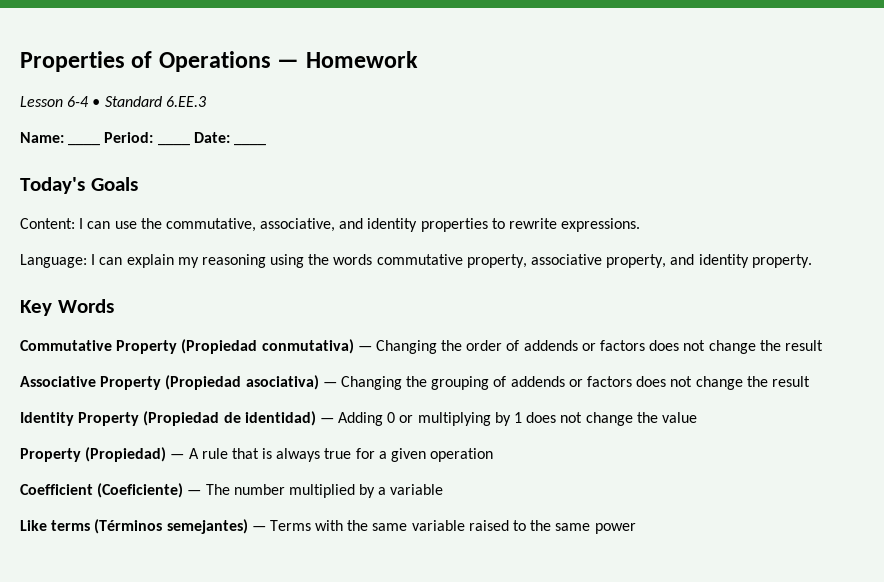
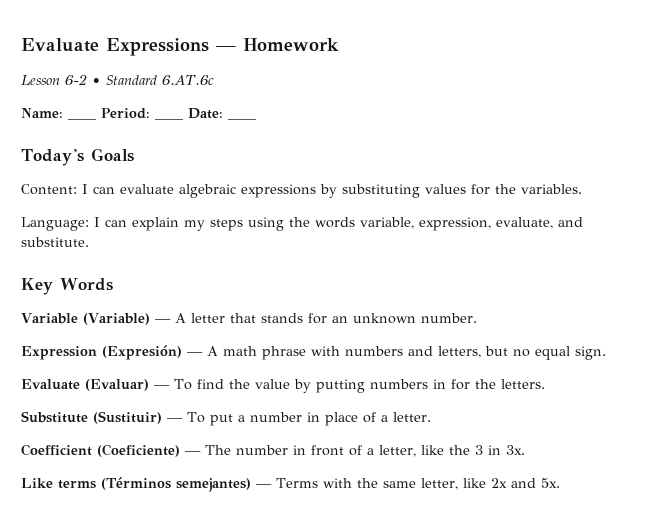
[20,51,271,72] Properties of Operations -> [21,38,209,56] Evaluate Expressions
[67,96,90,107] 6-4 -> [65,74,87,85] 6-2
[165,96,206,107] 6.EE.3 -> [162,75,214,85] 6.AT.6c
[114,218,641,232] use the commutative, associative, and identity properties to rewrite expressions. -> [120,184,582,198] evaluate algebraic expressions by substituting values for the variables.
[201,254,266,268] reasoning -> [210,219,243,231] steps
[376,254,812,268] [20,299,114,316] [20,339,823,354] [20,375,810,390] [20,411,697,426] [20,447,494,462] commutative property, associative property, and identity property. // Key Words // Commutative Property (Propiedad conmutativa) — Changing the order of addends or factors does not change the result // Associative Property (Propiedad asociativa) — Changing the grouping of addends or factors does not change the result // Identity Property (Propiedad de identidad) — Adding 0 or multiplying by 1 does not change the value // Property (Propiedad) — A rule that is always true for a given operation -> [360,217,583,231] [21,237,89,247] [21,278,113,295] [21,313,477,325] [21,345,606,360] [21,379,545,393] [21,411,431,426] variable, expression, evaluate, and substitute. // Key Words // Variable (Variable) — A letter that stands for an unknown number. // Expression (Expresión) — A math phrase with numbers and letters, but no equal sign. // Evaluate (Evaluar) — To find the value by putting numbers in for the letters. // Substitute (Sustituir) — To put a number in place of a letter.
[288,484,444,498] multiplied by a variable -> [293,445,525,457] in front of a letter, like the 3 in 3x.
[411,520,636,534] variable raised to the same power -> [420,478,560,490] letter, like 2x and 5x.

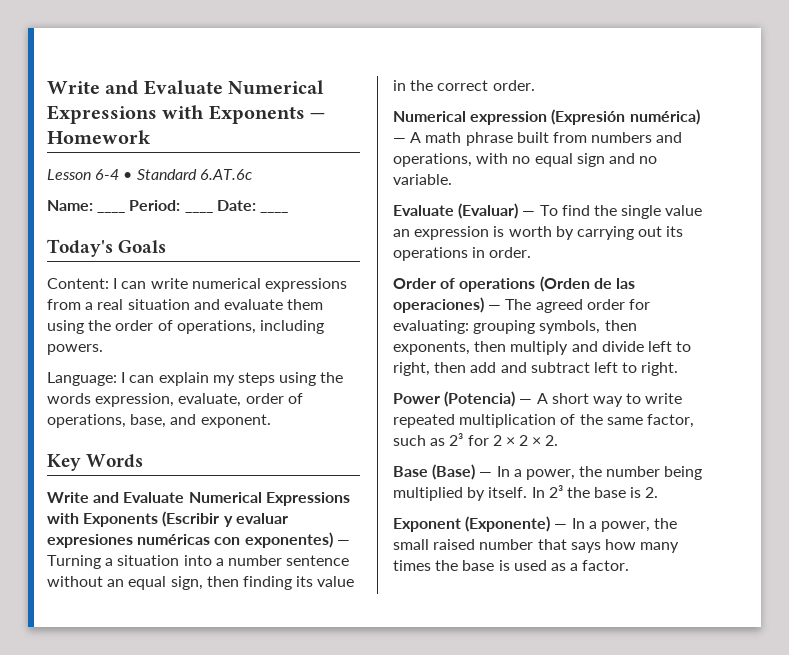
[21,38,209,56] Evaluate Expressions -> [47,80,325,95] [47,105,305,124] Write and Evaluate Numerical Expressions with Exponents
[65,74,87,85] 6-2 -> [95,169,120,180] 6-4
[120,184,582,198] evaluate algebraic expressions by substituting values for the variables. -> [150,278,347,292] [47,299,324,310] [47,320,324,334] [47,344,103,355] write numerical expressions from a real situation and evaluate them using the order of operations, including powers.
[360,217,414,229] variable, -> (91, 398) none
[558,217,583,227] [21,237,89,247] [21,278,113,295] [21,313,477,325] [21,345,606,360] and substitute. // Key Words // Variable (Variable) — A letter that stands for an unknown number. // Expression (Expresión) — A math phrase with numbers and letters, but no equal sign. -> [245,393,303,404] [47,414,271,428] [47,454,144,471] [47,492,350,506] [47,511,288,527] [47,532,350,548] [47,555,350,569] [47,576,355,590] [393,80,535,91] [393,109,700,125] [393,132,683,146] [393,153,658,167] [393,174,452,185] order of operations, base, and exponent. // Key Words // Write and Evaluate Numerical Expressions with Exponents (Escribir y evaluar expresiones numéricas con exponentes) — Turning a situation into a number sentence without an equal sign, then finding its value in the correct order. // Numerical expression (Expresión numérica) — A math phrase built from numbers and operations, with no equal sign and no variable.
[254,379,545,393] [21,411,431,426] [21,444,525,457] [21,477,560,492] value by putting numbers in for the letters. // Substitute (Sustituir) — To put a number in place of a letter. // Coefficient (Coeficiente) — The number in front of a letter, like the 3 in 3x. // Like terms (Términos semejantes) — Terms with the same letter, like 2x and 5x. -> [621,205,703,219] [393,226,684,240] [393,247,532,261] [393,276,635,292] [393,297,650,313] [393,320,637,334] [393,341,692,355] [393,362,679,376] [393,391,683,407] [393,414,694,428] [393,433,559,446] [393,464,703,480] [393,485,659,501] [393,516,678,532] [393,539,680,553] [393,560,630,571] single value an expression is worth by carrying out its operations in order. // Order of operations (Orden de las operaciones) — The agreed order for evaluating: grouping symbols, then exponents, then multiply and divide left to right, then add and subtract left to right. // Power (Potencia) — A short way to write repeated multiplication of the same factor, such as 2³ for 2 × 2 × 2. // Base (Base) — In a power, the number being multiplied by itself. In 2³ the base is 2. // Exponent (Exponente) — In a power, the small raised number that says how many times the base is used as a factor.

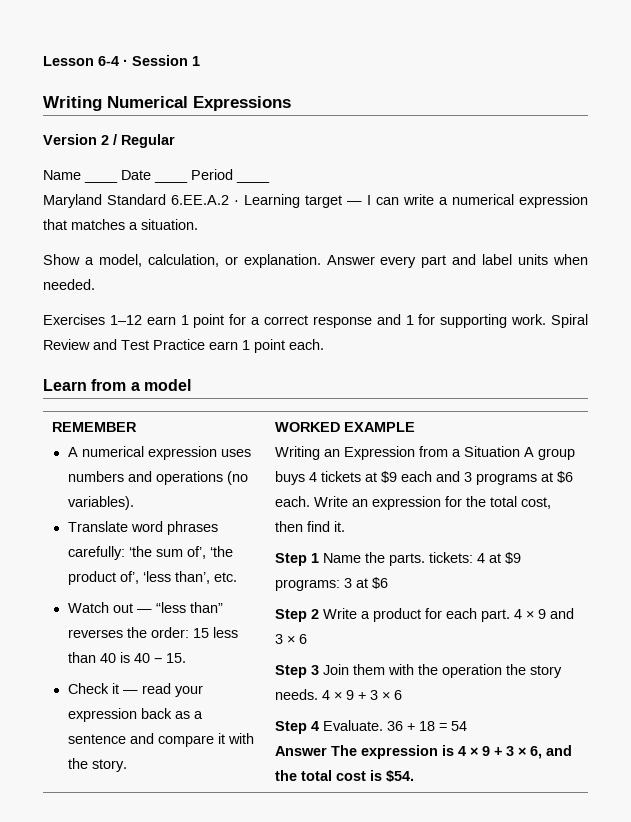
[47,80,325,95] [47,105,326,124] [47,130,151,144] [47,169,252,180] [47,200,93,211] [97,211,126,213] [129,200,181,211] [184,211,213,213] [216,200,256,211] [259,211,288,213] [47,239,167,257] [47,278,347,292] [47,299,324,310] [47,320,324,334] [47,344,103,355] [47,372,344,386] [47,393,303,407] [47,414,271,428] [47,454,144,471] [47,492,350,506] [47,511,288,527] [47,532,350,548] [47,555,350,569] [47,576,355,590] [393,80,535,91] [393,109,700,125] [393,132,683,146] [393,153,658,167] [393,174,452,185] [393,203,703,219] [393,226,684,240] [393,247,532,261] [393,276,635,292] [393,297,650,313] [393,320,637,334] [393,341,692,355] [393,362,679,376] [393,391,683,407] [393,414,694,428] [393,433,559,446] [393,464,703,480] [393,485,659,501] [393,516,678,532] [393,539,680,553] [393,560,630,571] Write and Evaluate Numerical Expressions with Exponents — Homework // Lesson 6-4 • Standard 6.AT.6c // Name: ____ Period: ____ Date: ____ // Today's Goals // Content: I can write numerical expressions from a real situation and evaluate them using the order of operations, including powers. // Language: I can explain my steps using the words expression, evaluate, order of operations, base, and exponent. // Key Words // Write and Evaluate Numerical Expressions with Exponents (Escribir y evaluar expresiones numéricas con exponentes) — Turning a situation into a number sentence without an equal sign, then finding its value in the correct order. // Numerical expression (Expresión numérica) — A math phrase built from numbers and operations, with no equal sign and no variable. // Evaluate (Evaluar) — To find the single value an expression is worth by carrying out its operations in order. // Order of operations (Orden de las operaciones) — The agreed order for evaluating: grouping symbols, then exponents, then multiply and divide left to right, then add and subtract left to right. // Power (Potencia) — A short way to write repeated multiplication of the same factor, such as 2³ for 2 × 2 × 2. // Base (Base) — In a power, the number being multiplied by itself. In 2³ the base is 2. // Exponent (Exponente) — In a power, the small raised number that says how many times the base is used as a factor. -> [43,55,200,66] [43,96,291,111] [43,134,175,148] [43,170,81,180] [84,180,118,183] [121,170,151,180] [154,180,188,183] [191,169,233,180] [236,180,270,183] [43,194,588,208] [43,219,198,230] [43,254,589,268] [43,279,95,290] [43,314,588,328] [43,339,324,353] [43,379,191,391] [51,422,137,432] [67,446,251,460] [67,471,248,485] [67,496,134,510] [67,521,218,535] [67,546,233,560] [67,571,237,585] [67,602,223,613] [67,627,238,638] [67,652,186,663] [67,683,203,697] [67,708,203,722] [67,733,254,747] [67,758,127,772] [274,422,415,432] [274,446,575,460] [274,471,573,485] [274,496,551,510] [274,521,345,532] [274,552,521,566] [274,577,388,591] [274,608,574,622] [274,634,307,644] [274,664,562,678] [274,689,402,700] [274,720,467,734] [274,745,572,759] [274,770,414,782] Lesson 6-4 · Session 1 // Writing Numerical Expressions // Version 2 / Regular // Name ____ Date ____ Period ____ // Maryland Standard 6.EE.A.2 · Learning target — I can write a numerical expression that matches a situation. // Show a model, calculation, or explanation. Answer every part and label units when needed. // Exercises 1–12 earn 1 point for a correct response and 1 for supporting work. Spiral Review and Test Practice earn 1 point each. // Learn from a model // REMEMBER // A numerical expression uses numbers and operations (no variables). // Translate word phrases carefully: ‘the sum of’, ‘the product of’, ‘less than’, etc. // Watch out — “less than” reverses the order: 15 less than 40 is 40 − 15. // Check it — read your expression back as a sentence and compare it with the story. | WORKED EXAMPLE // Writing an Expression from a Situation A group buys 4 tickets at $9 each and 3 programs at $6 each. Write an expression for the total cost, then find it. // Step 1 Name the parts. tickets: 4 at $9 programs: 3 at $6 // Step 2 Write a product for each part. 4 × 9 and 3 × 6 // Step 3 Join them with the operation the story needs. 4 × 9 + 3 × 6 // Step 4 Evaluate. 36 + 18 = 54 // Answer The expression is 4 × 9 + 3 × 6, and the total cost is $54.

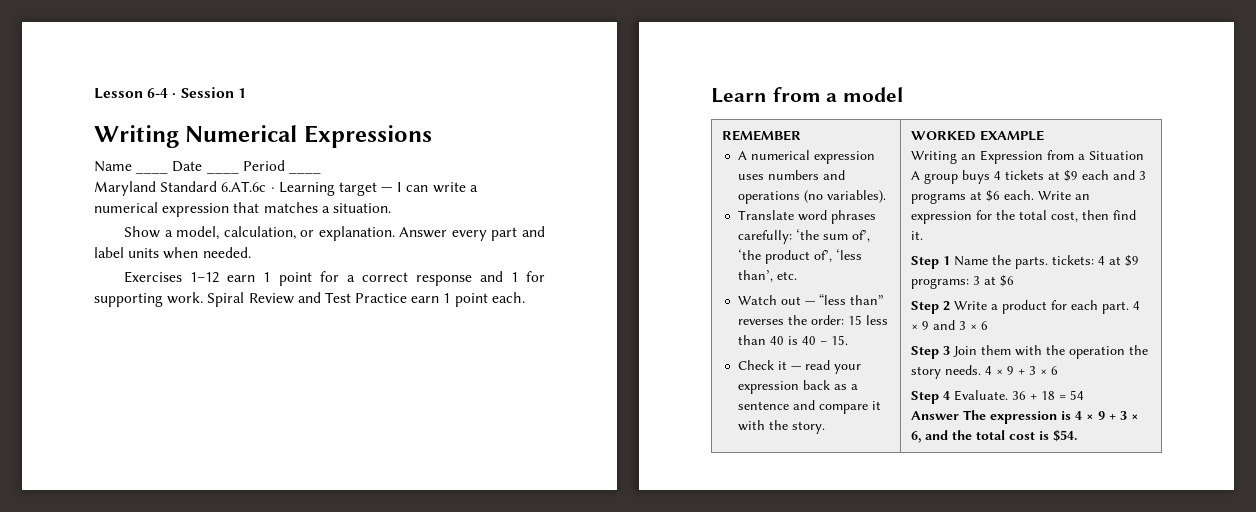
[43,134,175,148] // Version 2 / Regular -> (432, 136) none
[171,195,229,205] 6.EE.A.2 -> [221,181,267,192] 6.AT.6c

